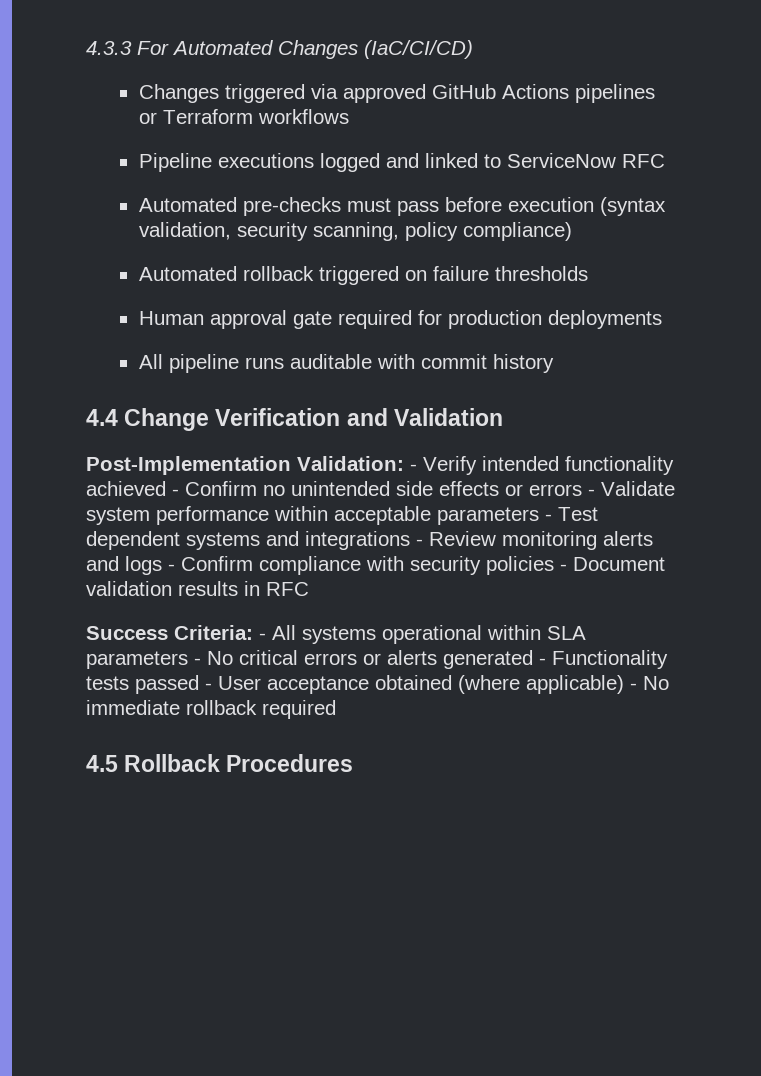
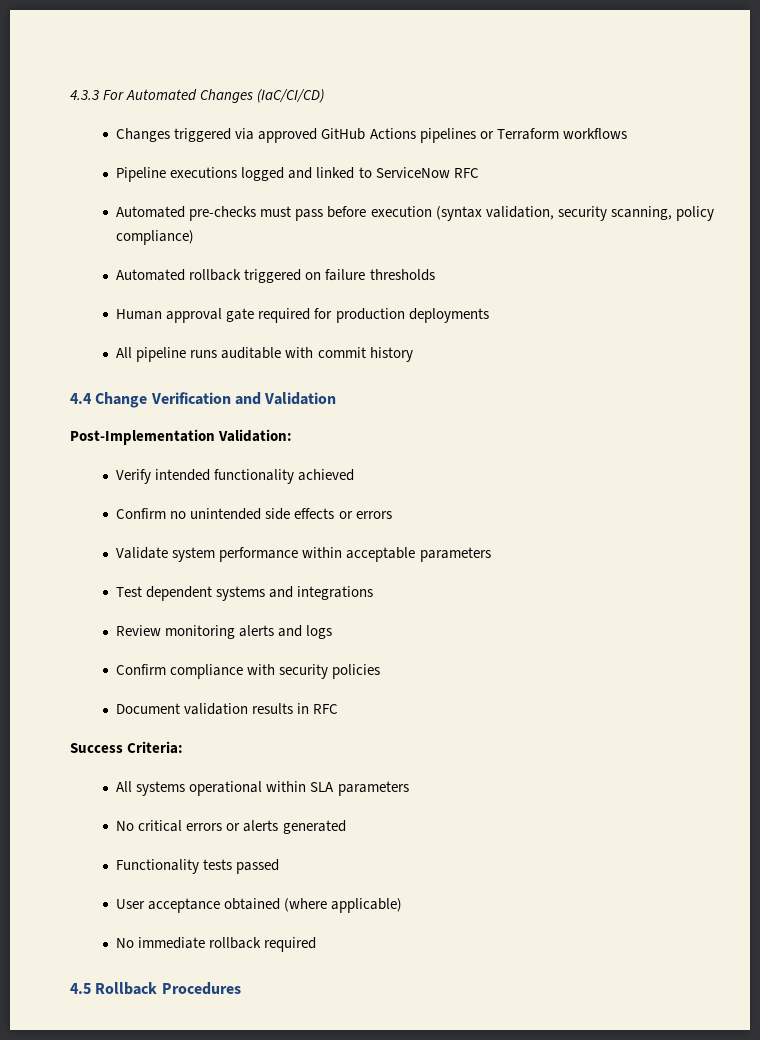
[410,464,417,471] - -> (293, 435) //
[172,489,179,496] - -> (355, 475) //
[588,489,595,496] - -> (392, 515) //
[545,514,552,521] - -> (491, 554) //
[416,539,423,546] - -> (374, 593) //
[168,564,175,571] - -> (333, 632) //
[560,564,567,571] - -> (381, 671) //
[259,633,266,640] - -> (184, 747) //
[194,658,201,665] - -> (409, 788) //
[539,658,546,665] - -> (346, 827) //
[205,683,212,690] - -> (280, 866) //
[630,683,637,690] - -> (403, 905) //

